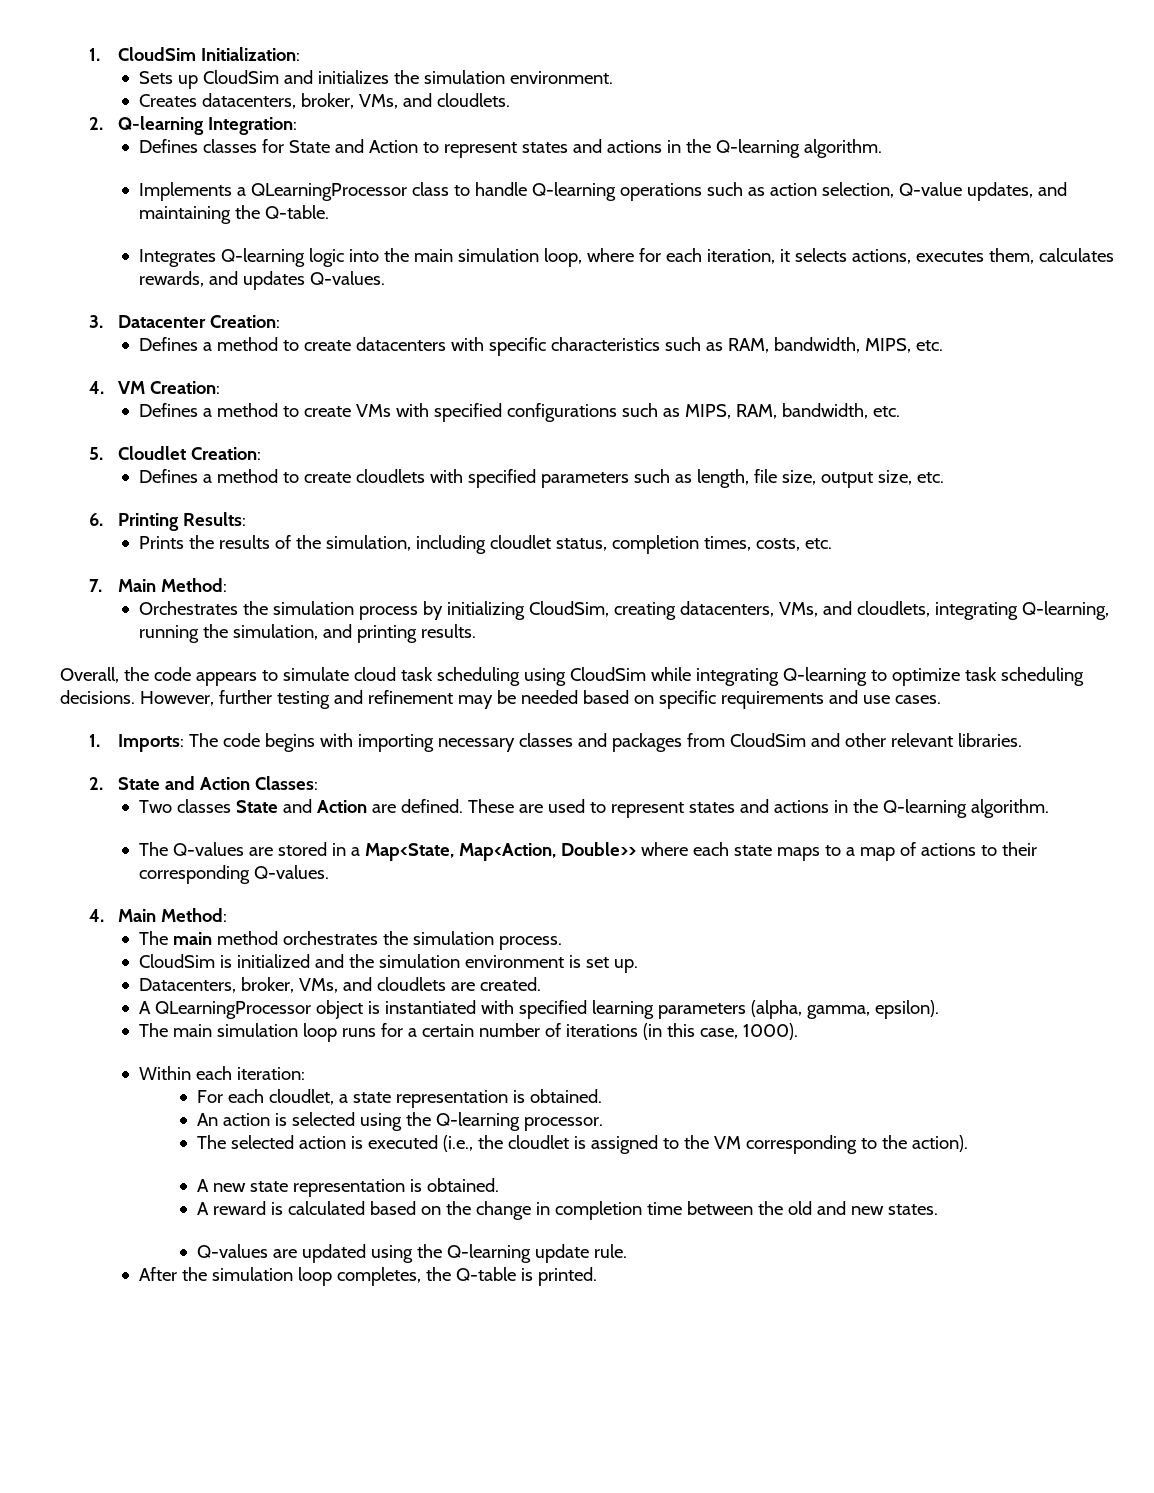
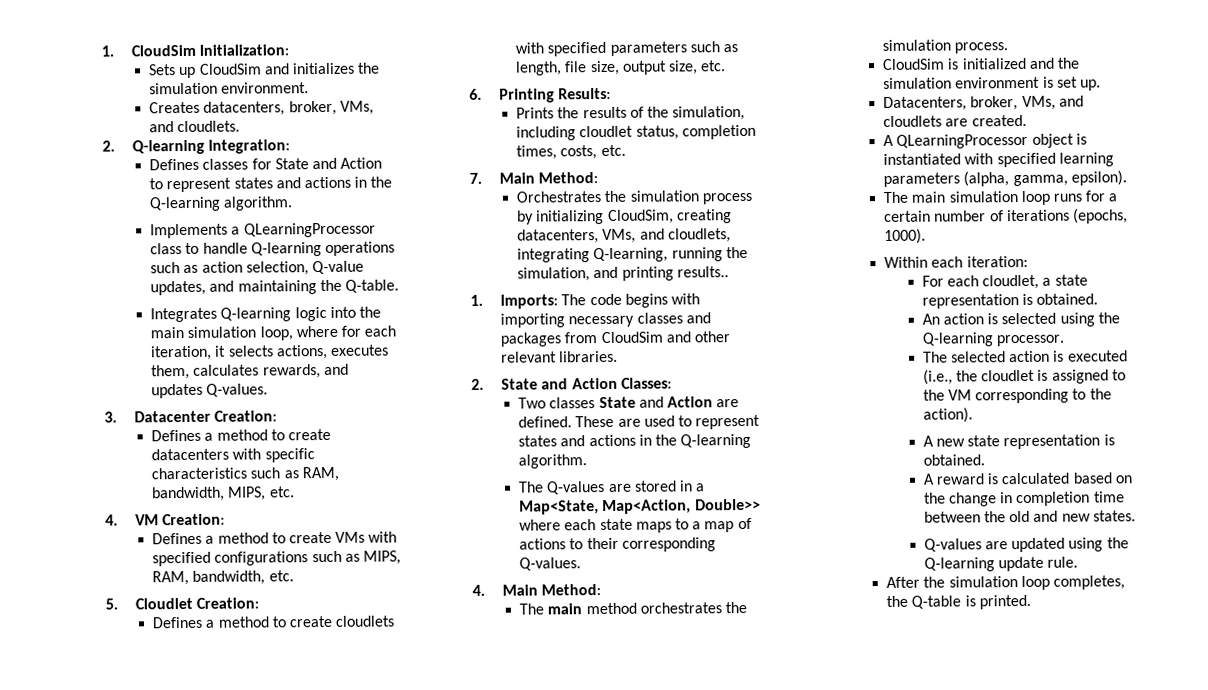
[420,624,476,638] [60,667,1084,686] [60,690,941,709] results. // Overall, the code appears to simulate cloud task scheduling using CloudSim while integrating Q-learning to optimize task scheduling decisions. However, further testing and refinement may be needed based on specific requirements and use cases. -> [676,266,729,278] results..
[642,1023,738,1040] (in this case, -> [1072,208,1128,224] (epochs,

